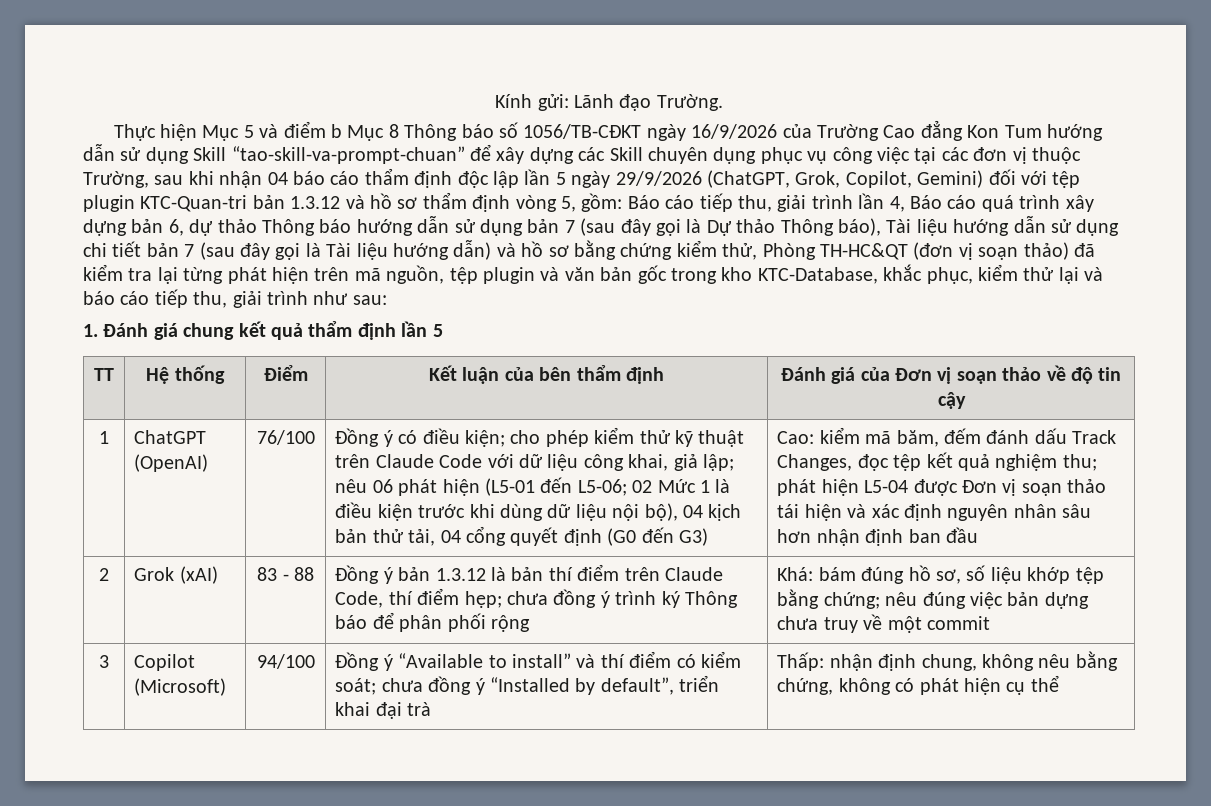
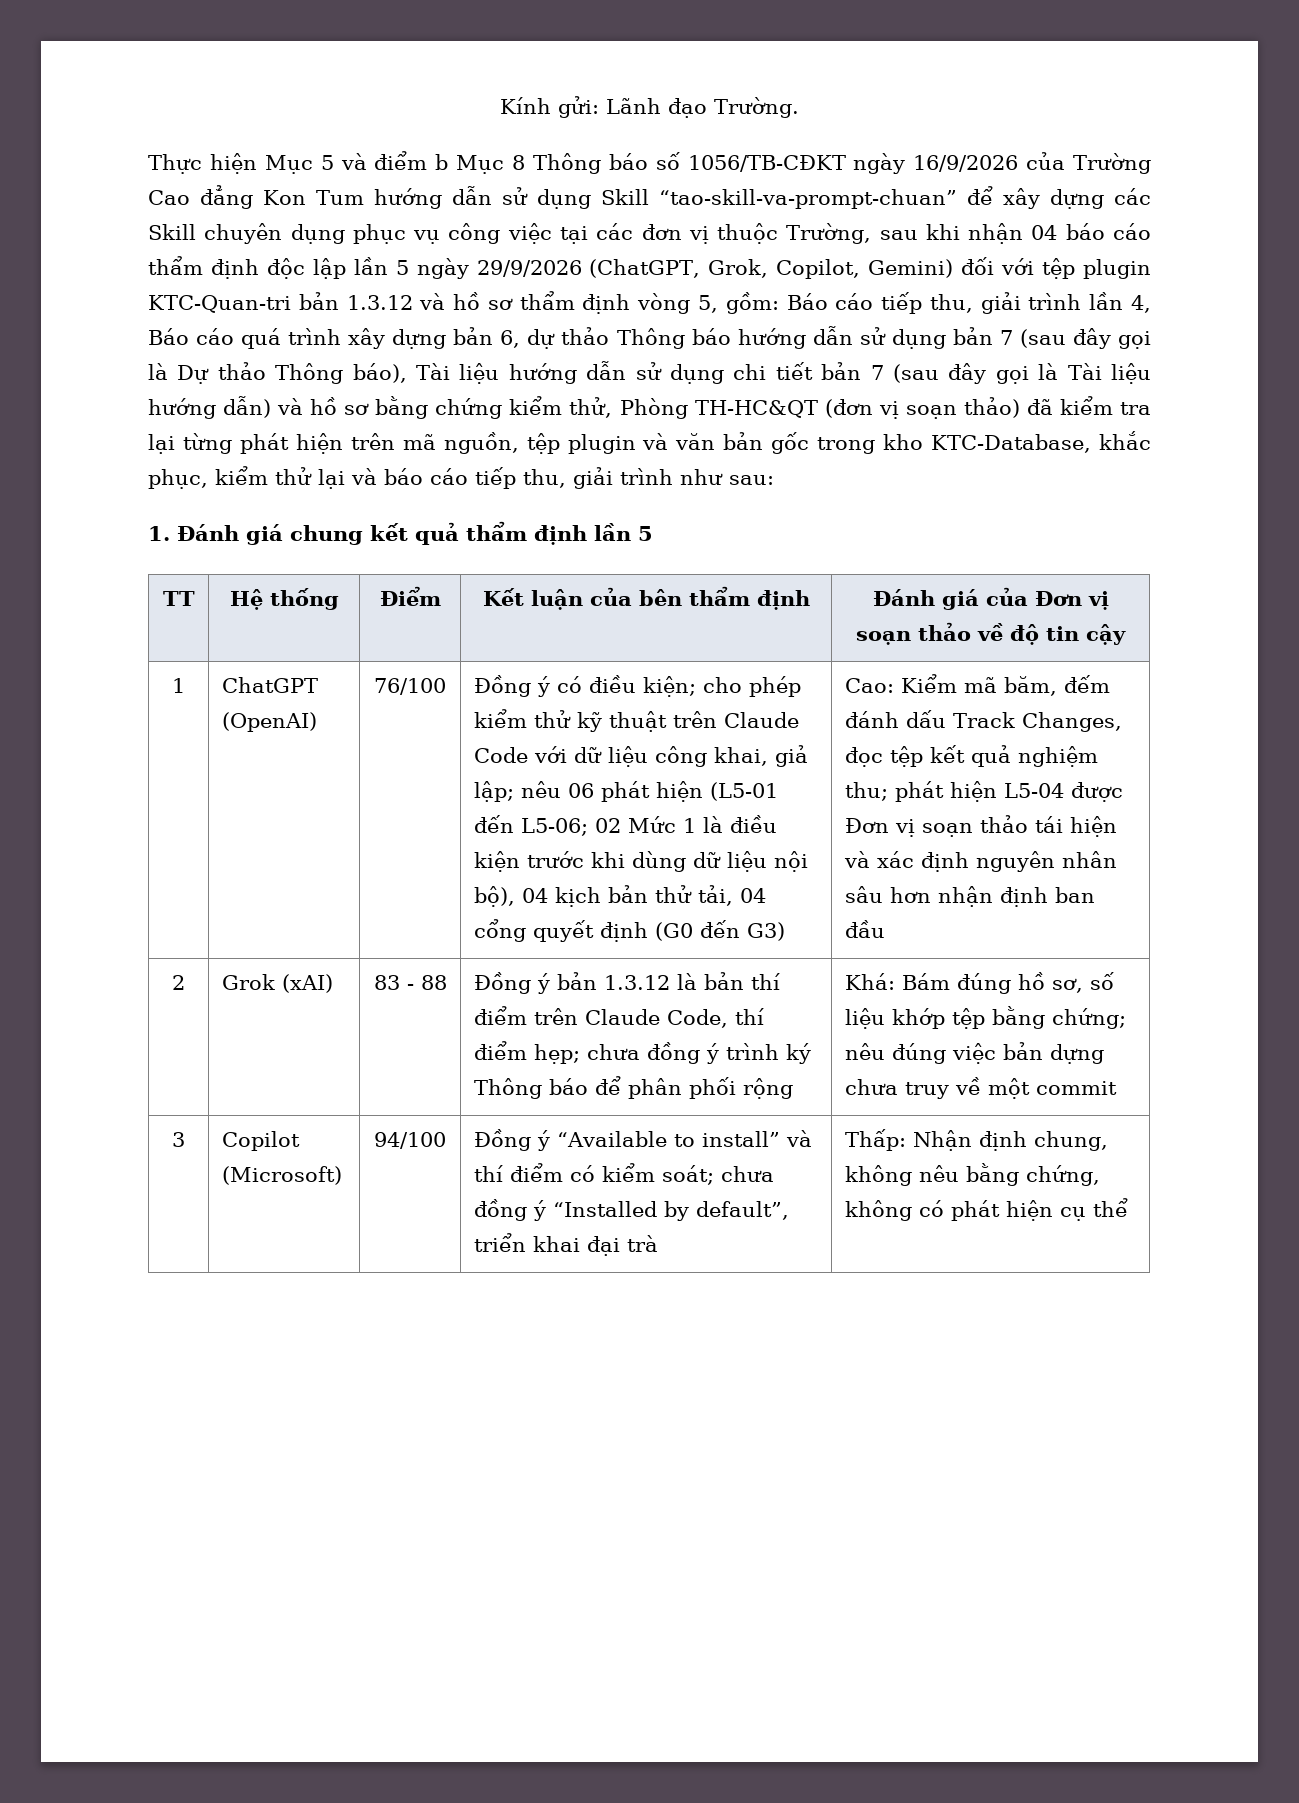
[819,427,860,444] kiểm -> [900,674,957,693] Kiểm
[818,567,856,581] bám -> [901,973,950,990] Bám
[829,654,873,671] nhận -> [912,1130,972,1151] Nhận

